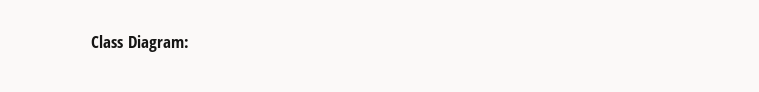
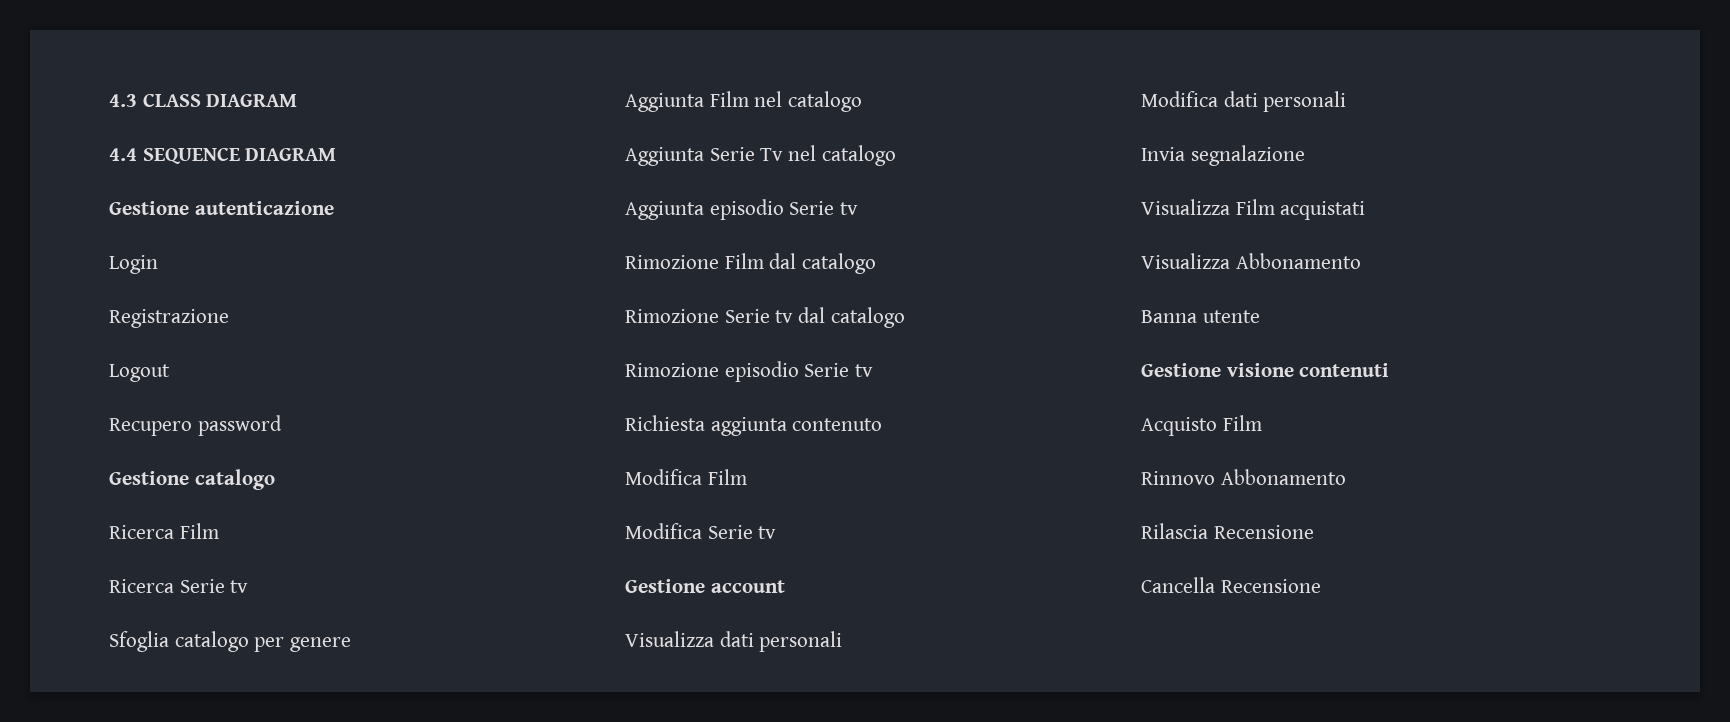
[91,35,189,52] Class Diagram: -> [109,94,298,107] [109,148,337,164] [109,201,334,215] [109,255,158,274] [109,309,229,328] [109,364,170,382] [109,415,282,436] [109,469,275,490] [109,523,219,539] [109,579,249,593] [109,631,352,652] [625,91,863,112] [625,145,896,166] [625,199,859,220] [625,253,877,274] [625,307,905,328] [625,361,874,382] [625,415,883,436] [625,469,747,485] [625,523,777,539] [625,579,785,593] [625,631,843,652] [1141,91,1347,112] [1141,145,1305,166] [1141,199,1366,220] [1141,253,1361,269] [1141,310,1260,323] [1141,363,1390,377] [1141,415,1262,436] [1141,469,1346,485] [1141,523,1314,539] [1141,577,1321,593] 4.3 CLASS DIAGRAM // 4.4 SEQUENCE DIAGRAM // Gestione autenticazione // Login // Registrazione // Logout // Recupero password // Gestione catalogo // Ricerca Film // Ricerca Serie tv // Sfoglia catalogo per genere // Aggiunta Film nel catalogo // Aggiunta Serie Tv nel catalogo // Aggiunta episodio Serie tv // Rimozione Film dal catalogo // Rimozione Serie tv dal catalogo // Rimozione episodio Serie tv // Richiesta aggiunta contenuto // Modifica Film // Modifica Serie tv // Gestione account // Visualizza dati personali // Modifica dati personali // Invia segnalazione // Visualizza Film acquistati // Visualizza Abbonamento // Banna utente // Gestione visione contenuti // Acquisto Film // Rinnovo Abbonamento // Rilascia Recensione // Cancella Recensione

